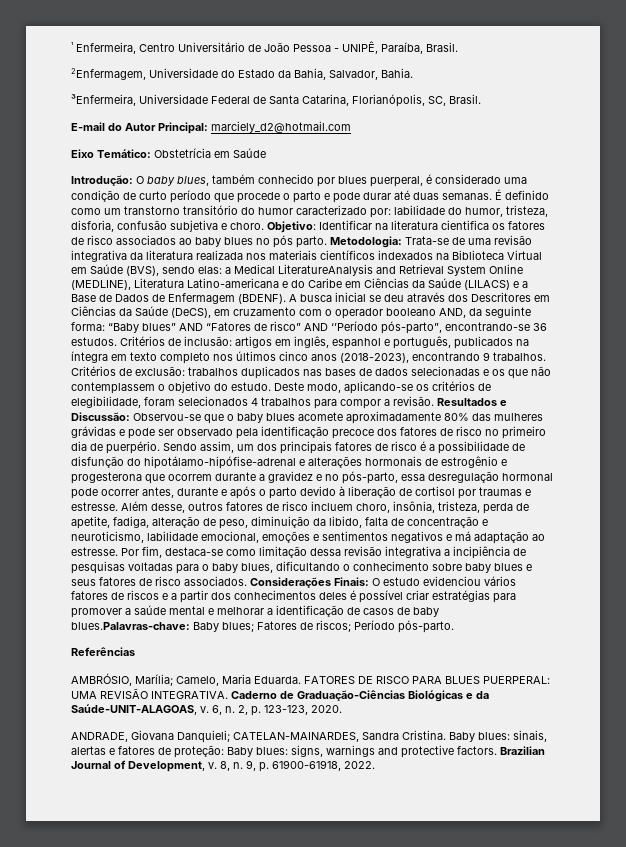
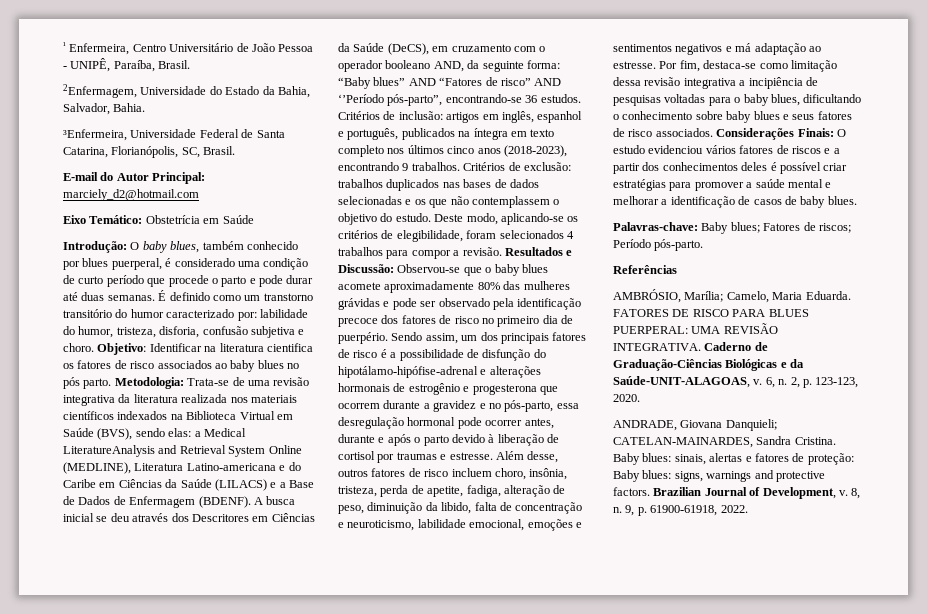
[71,622,190,630] blues.Palavras-chave: -> [827,196,857,205] [613,222,698,231] blues. // Palavras-chave:

